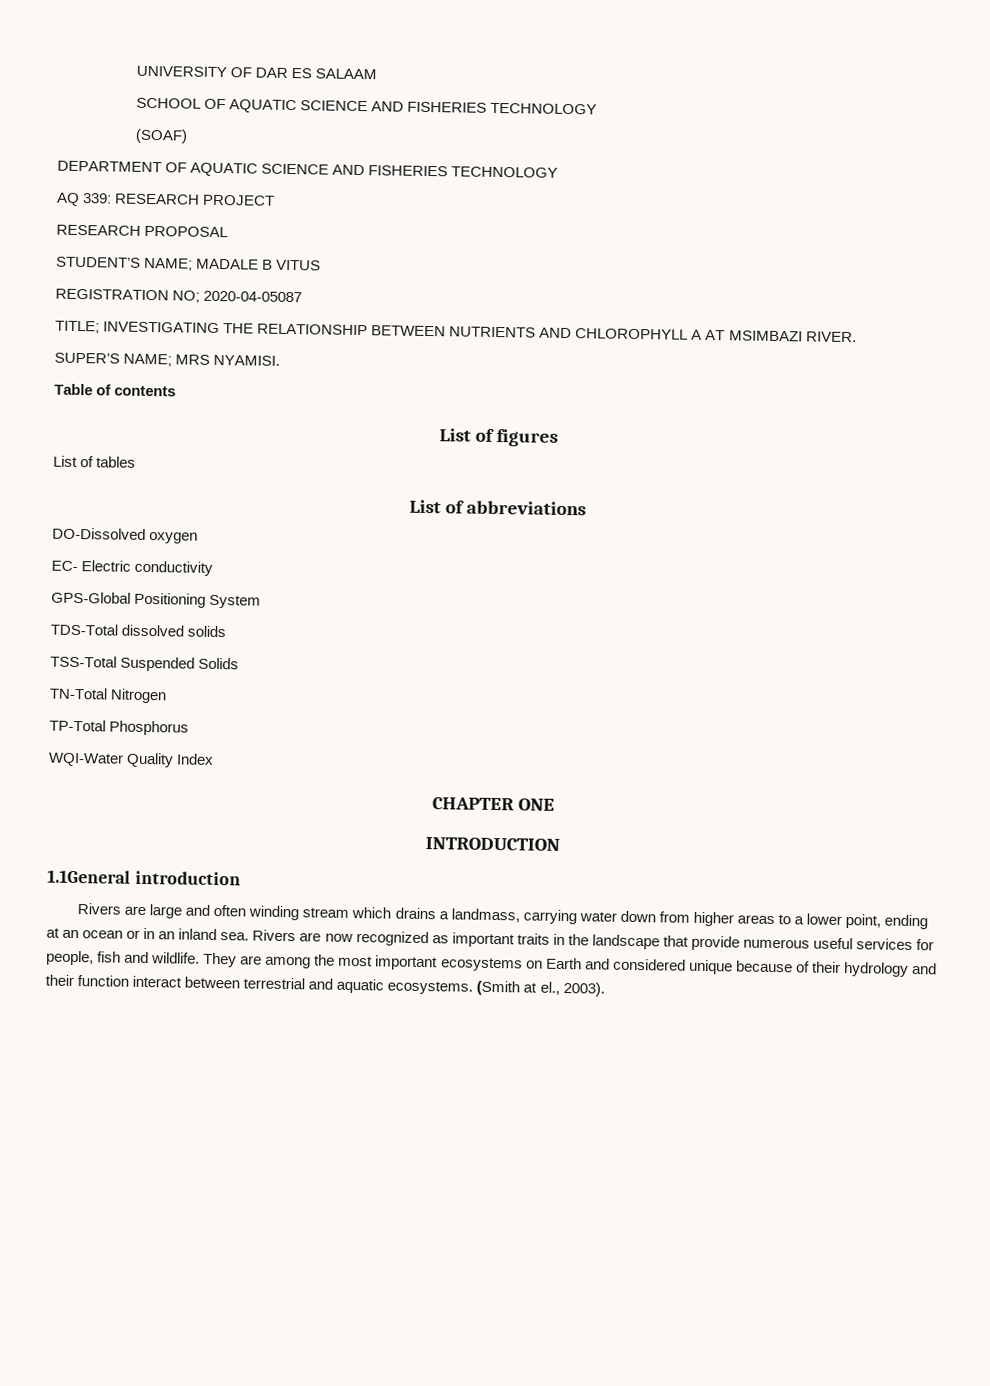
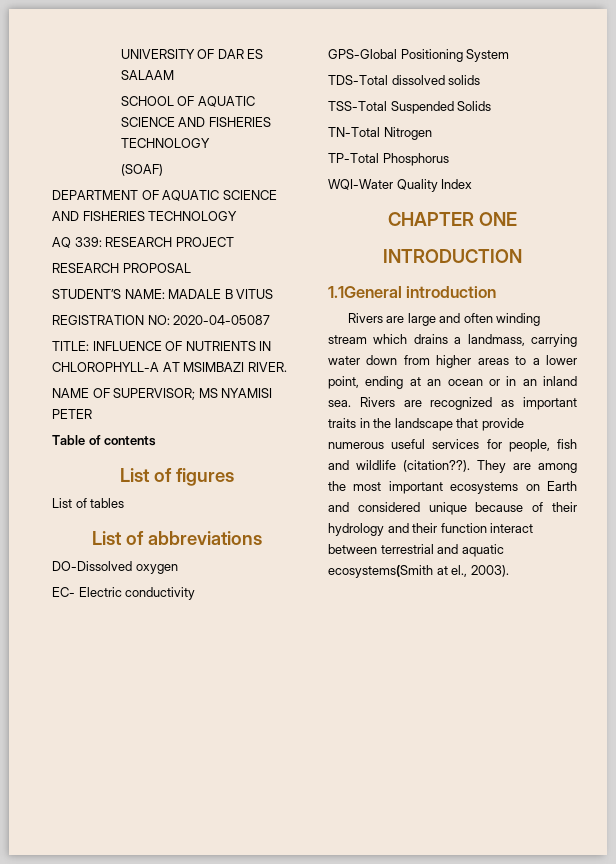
[144,257,194,271] NAME; -> [124,289,165,299] NAME:
[172,290,201,303] NO; -> [147,315,170,325] NO:
[55,320,857,343] [54,352,281,367] TITLE; INVESTIGATING THE RELATIONSHIP BETWEEN NUTRIENTS AND CHLOROPHYLL A AT MSIMBAZI RIVER. // SUPER’S NAME; MRS NYAMISI. -> [52,341,272,351] [52,362,287,372] [52,388,273,400] [52,409,92,419] TITLE: INFLUENCE OF NUTRIENTS IN CHLOROPHYLL-A AT MSIMBAZI RIVER. // NAME OF SUPERVISOR; MS NYAMISI PETER
[324,933,353,942] now -> (422, 403) none
[151,952,201,964] wildlife. -> [356,460,470,472] wildlife (citation??).
[387,980,521,996] ecosystems. (Smith -> [328,565,433,578] ecosystems(Smith

